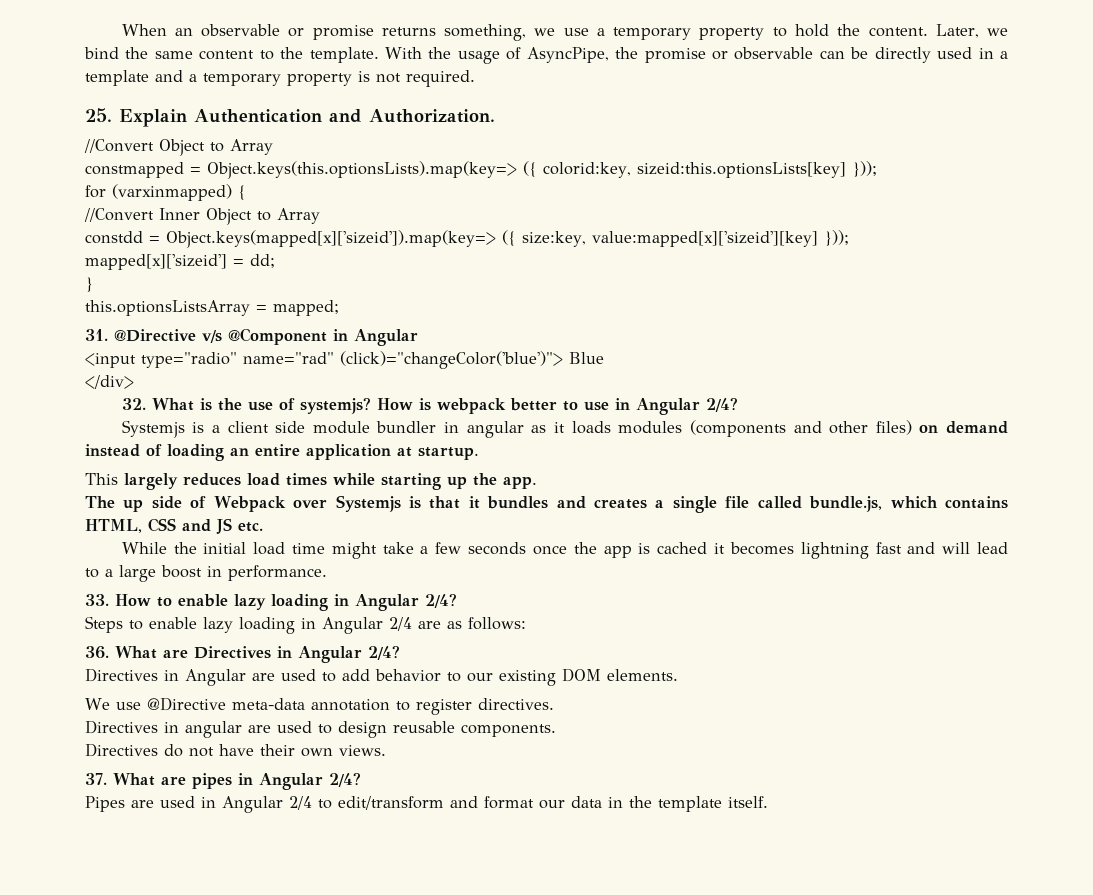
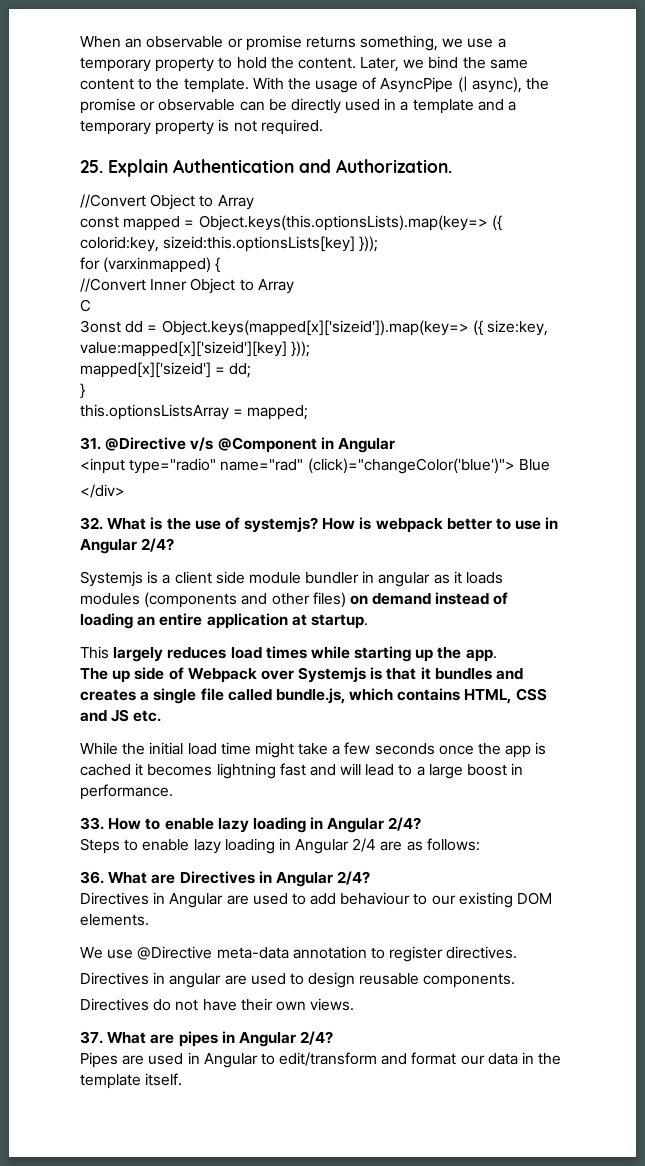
[526,47,609,63] AsyncPipe, -> [380,76,522,93] AsyncPipe (| async),
[85,162,184,178] constmapped -> [80,216,181,231] const mapped
[85,231,143,244] constdd -> [80,299,91,312] [80,320,144,333] C // 3onst dd
[375,669,441,682] behavior -> [340,892,411,905] behaviour
[289,796,312,810] 2/4 -> (258, 1060) none

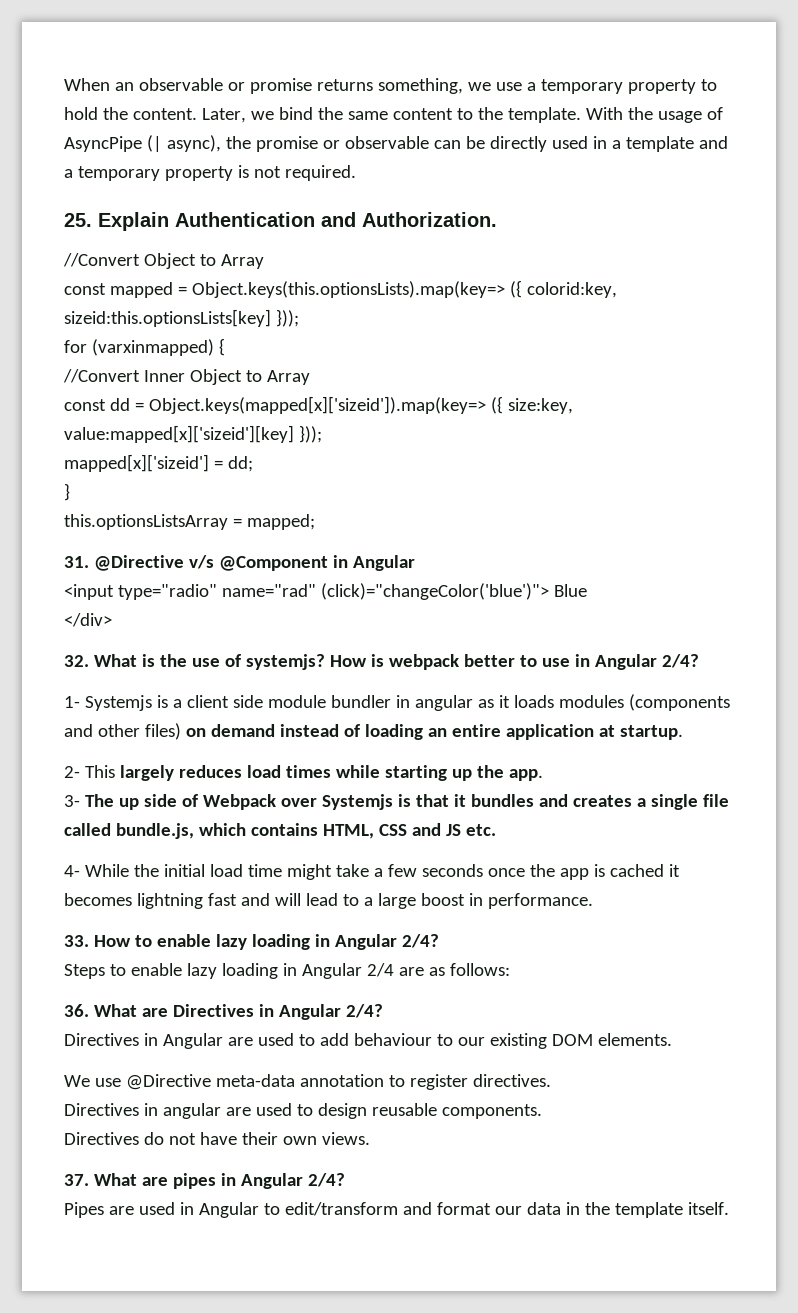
[80,299,91,312] [80,320,121,333] C // 3onst -> [64,399,106,411] const
(175, 545) none -> [64,696,80,708] 1-
(368, 621) none -> [64,766,80,778] 2-
(497, 655) none -> [64,795,80,807] 3-
(162, 716) none -> [64,865,80,877] 4-

